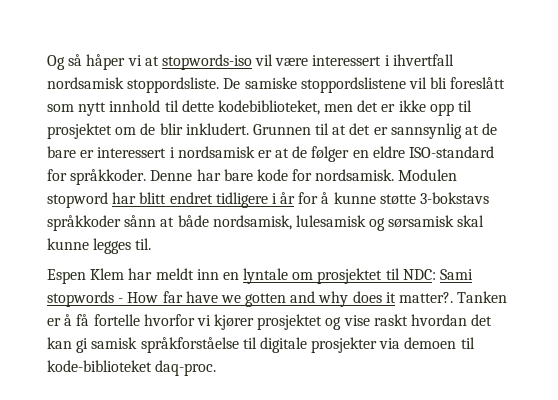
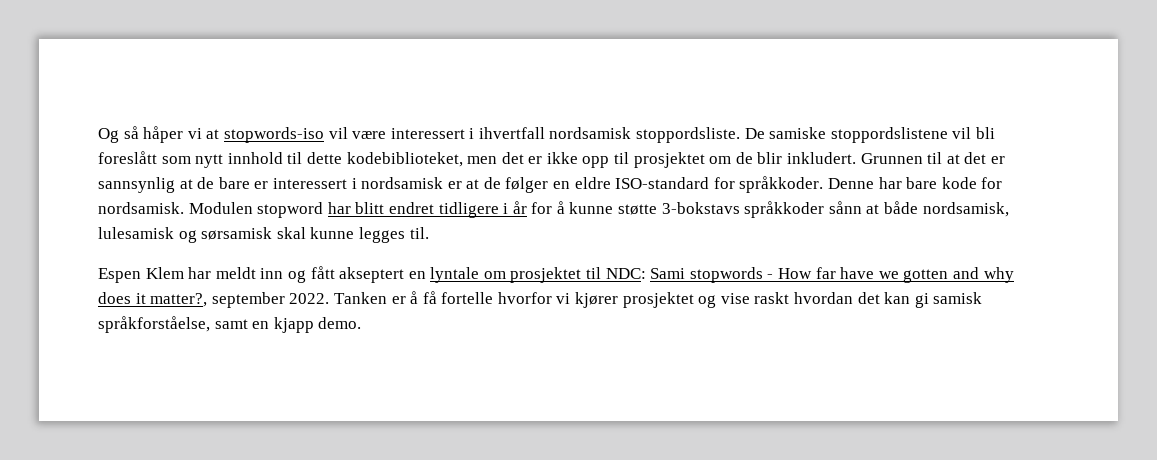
(219, 274) none -> [287,266,405,283] og fått akseptert
[399,292,454,303] matter?. -> [150,292,330,308] matter?, september 2022.
[140,337,475,353] [47,360,217,376] språkforståelse til digitale prosjekter via demoen til kode-biblioteket daq-proc. -> [98,316,362,333] språkforståelse, samt en kjapp demo.

